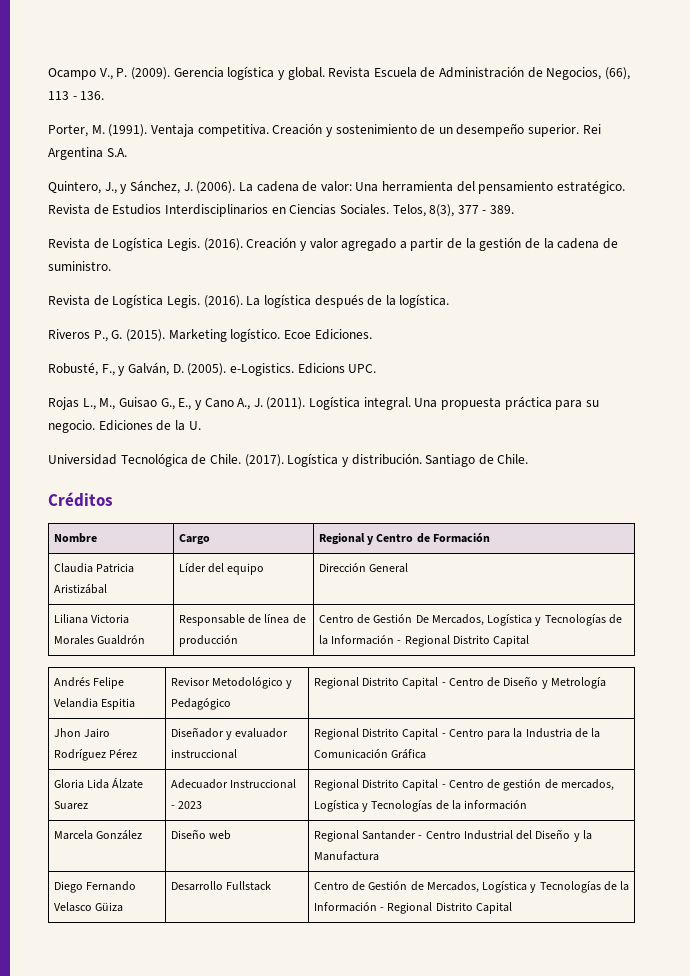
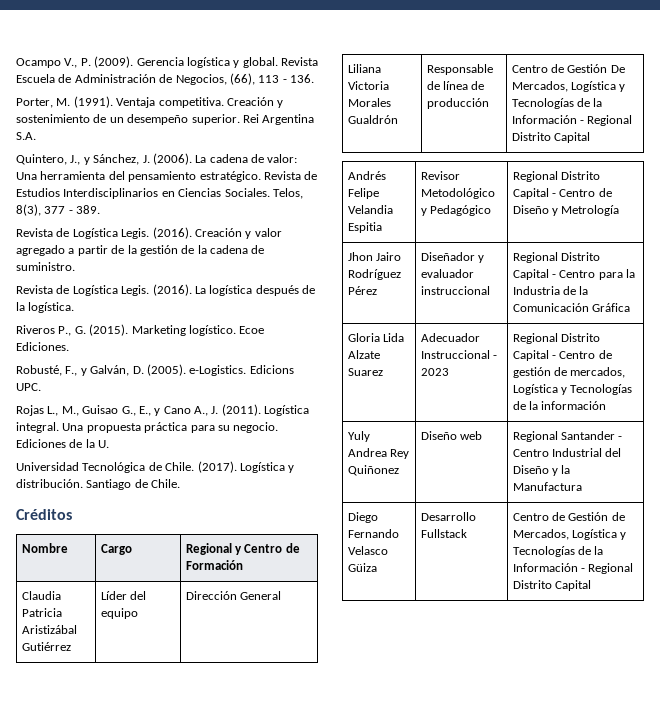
(107, 589) none -> [21,642,71,651] Gutiérrez
[112,777,144,789] Álzate -> [347,350,380,359] Alzate
[53,830,143,840] Marcela González -> [347,431,370,442] [347,448,410,459] [347,465,399,476] Yuly Andrea Rey Quiñonez

